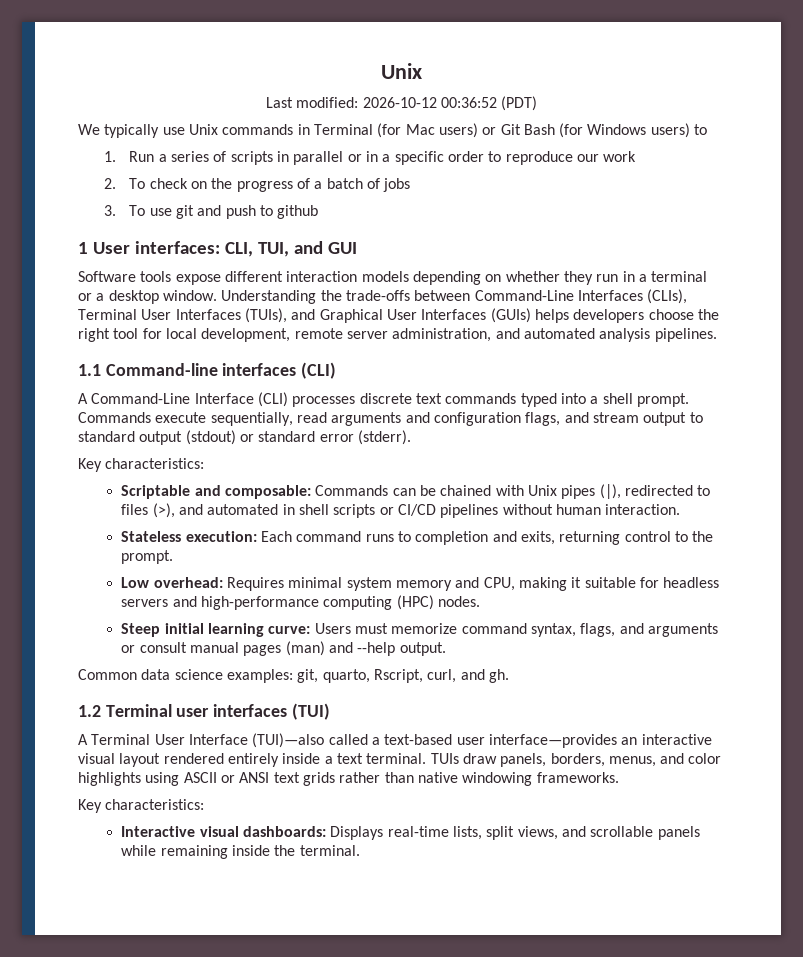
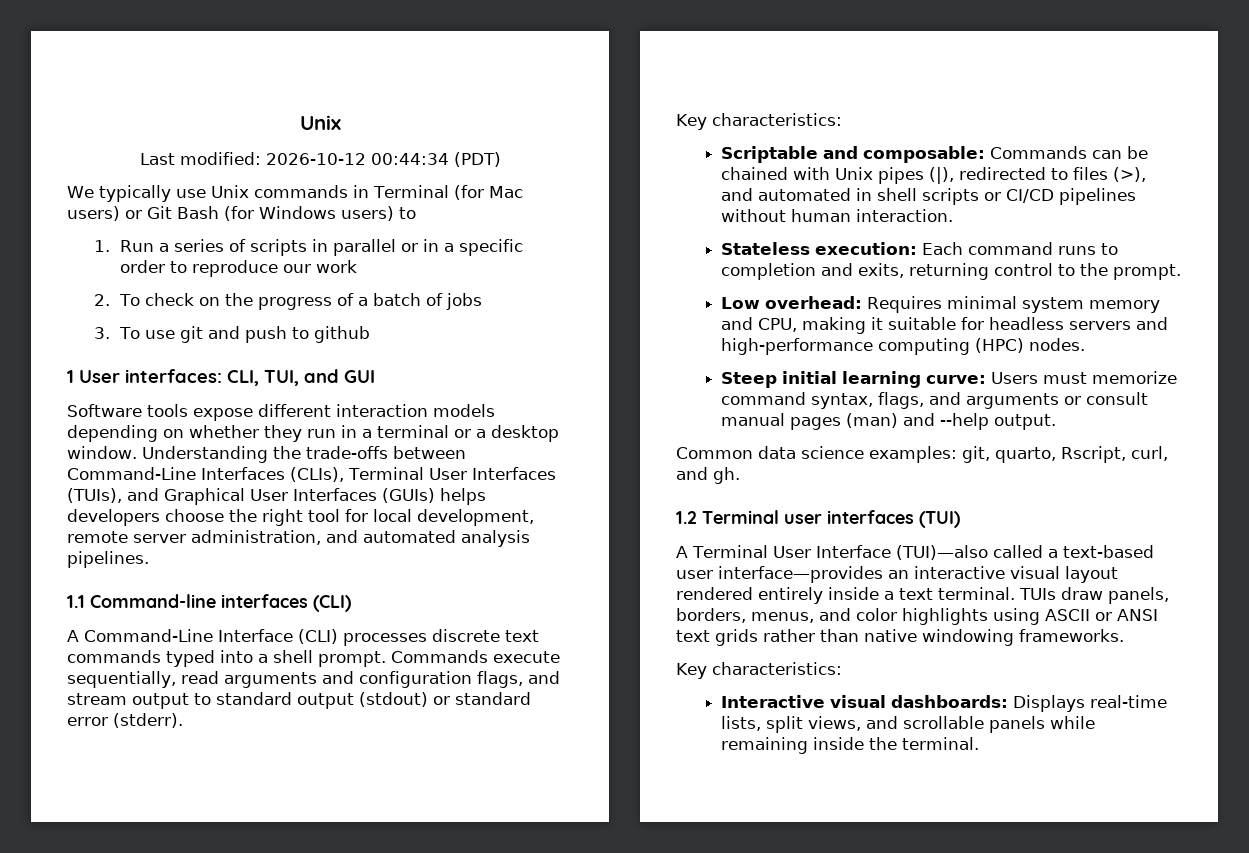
[440,97,497,108] 00:36:52 -> [370,153,449,165] 00:44:34

